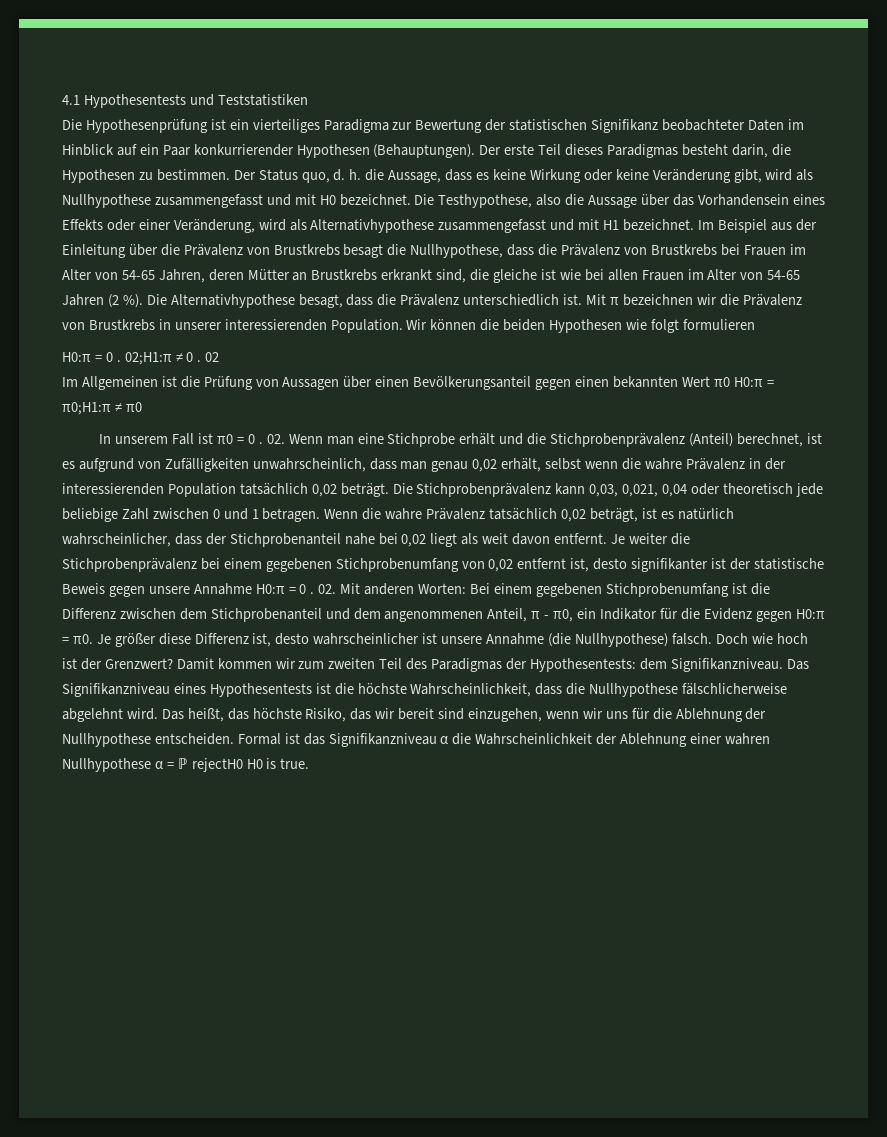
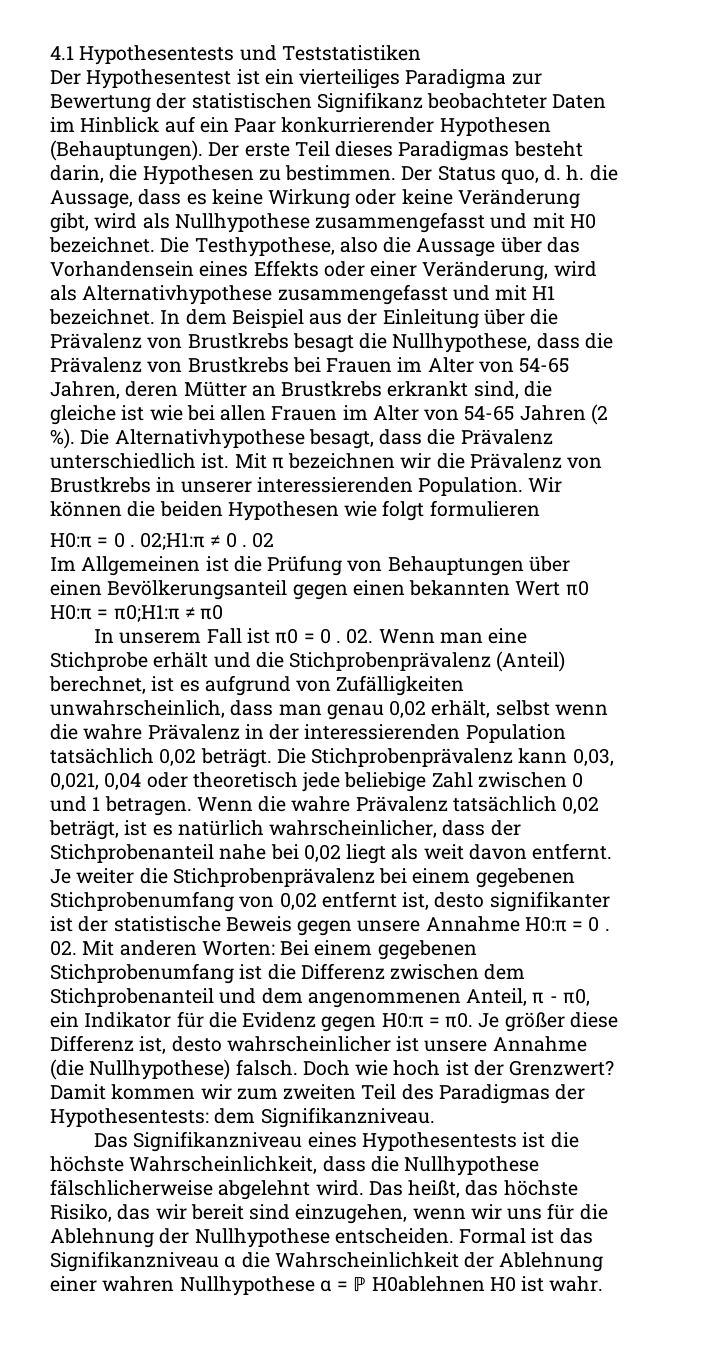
[62,119,208,133] Die Hypothesenprüfung -> [50,69,232,89] Der Hypothesentest
[697,220,714,230] Im -> [160,309,227,325] In dem
[282,377,340,390] Aussagen -> [387,556,524,576] Behauptungen
(783, 665) none -> (435, 1117) //
[191,758,310,772] rejectH0 H0 is true. -> [371,1276,604,1292] H0ablehnen H0 ist wahr.

